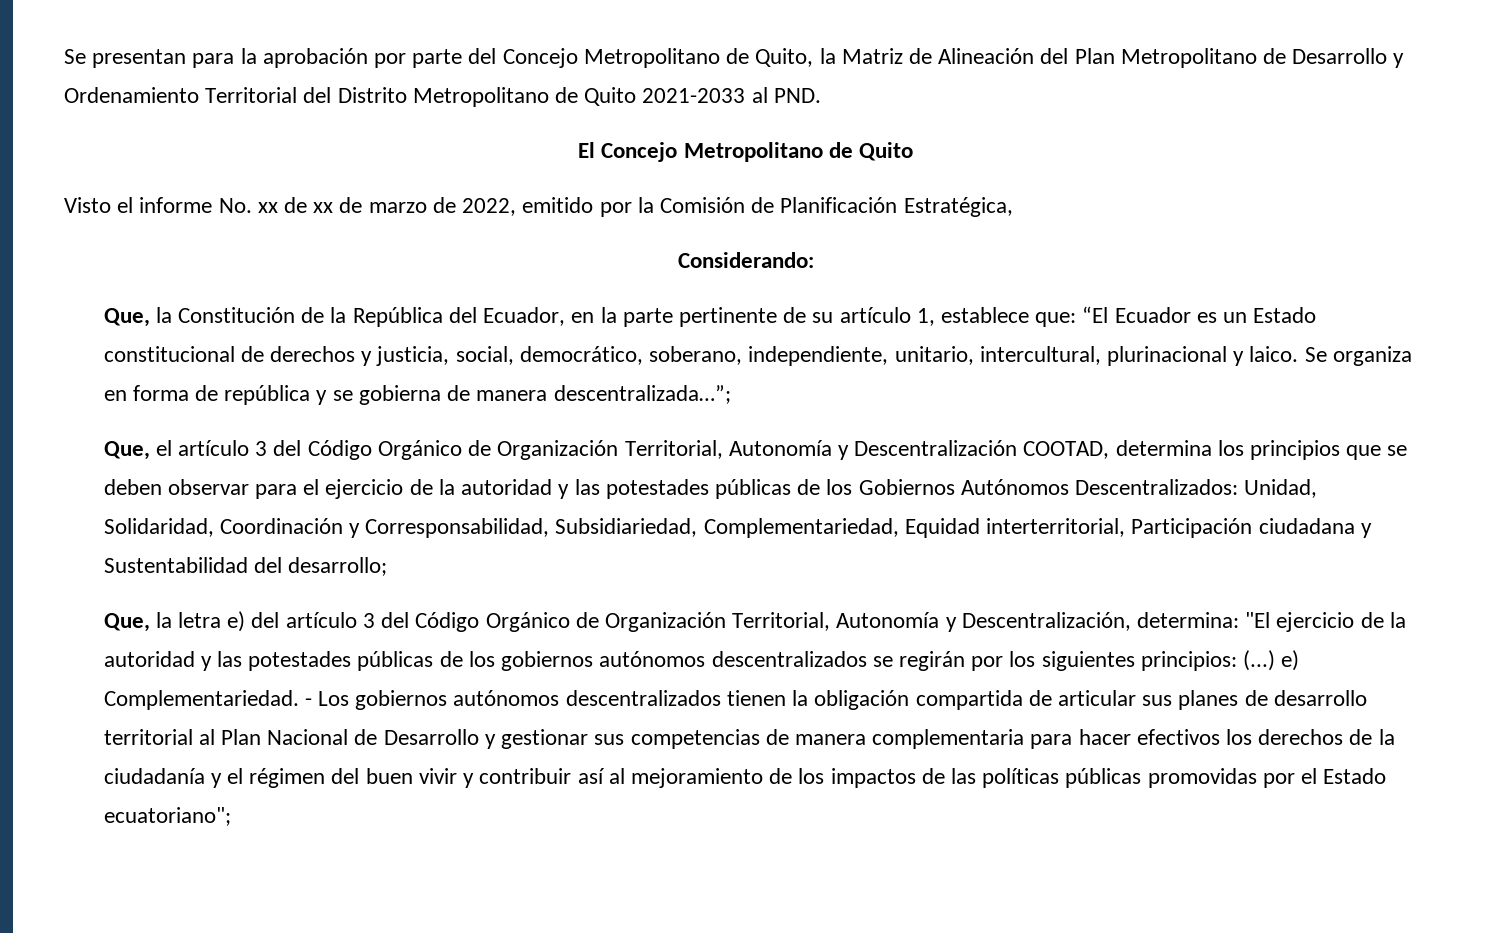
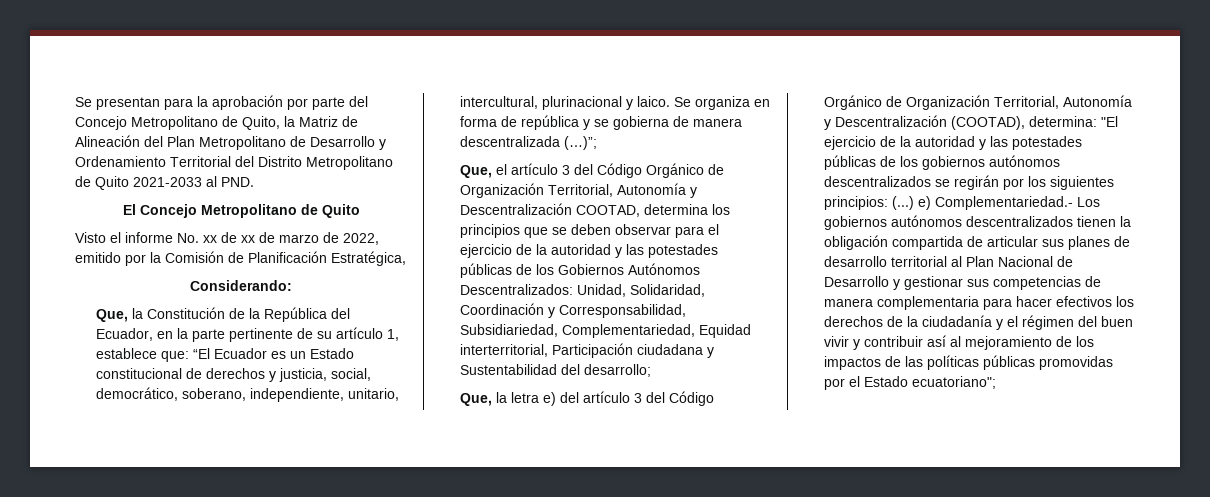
[553,385,731,404] descentralizada…”; -> [460,136,598,150] descentralizada (…)”;
[961,612,1131,631] Descentralización, -> [835,115,1026,130] Descentralización (COOTAD),
[103,690,312,710] Complementariedad. - -> [935,196,1074,210] Complementariedad.-

